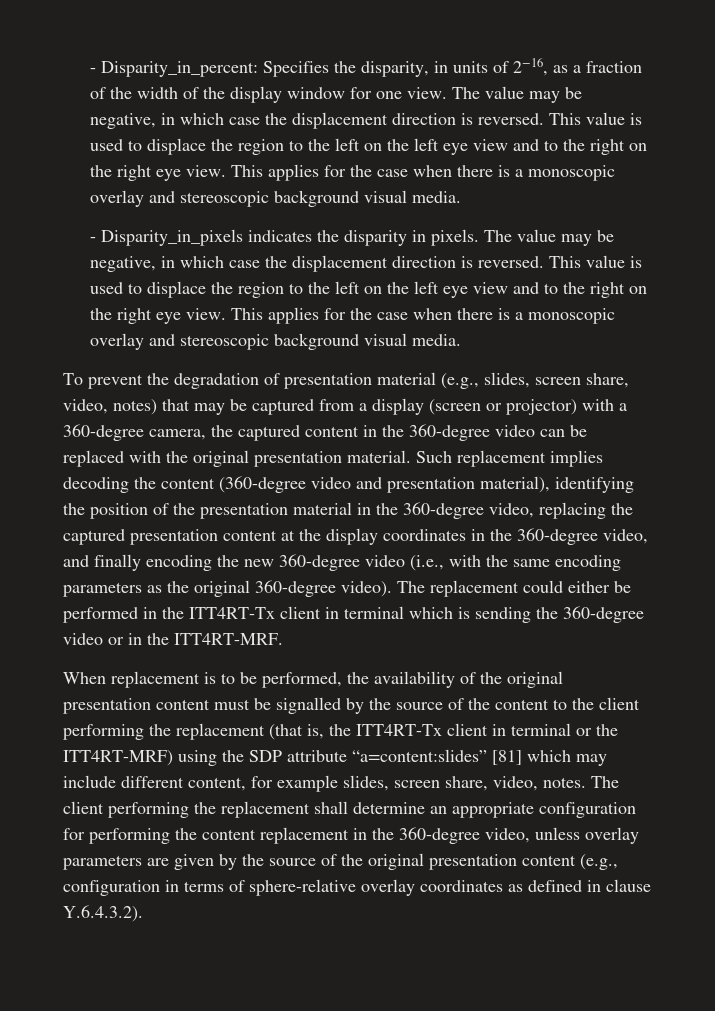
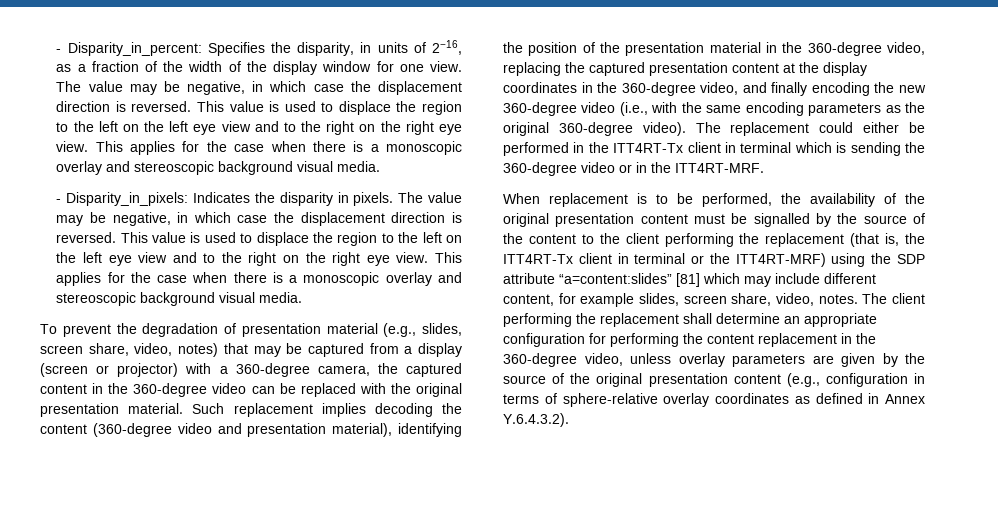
[101,229,313,246] Disparity_in_pixels indicates -> [66,192,250,206] Disparity_in_pixels: Indicates
[606,879,651,892] clause -> [885,394,925,404] Annex

